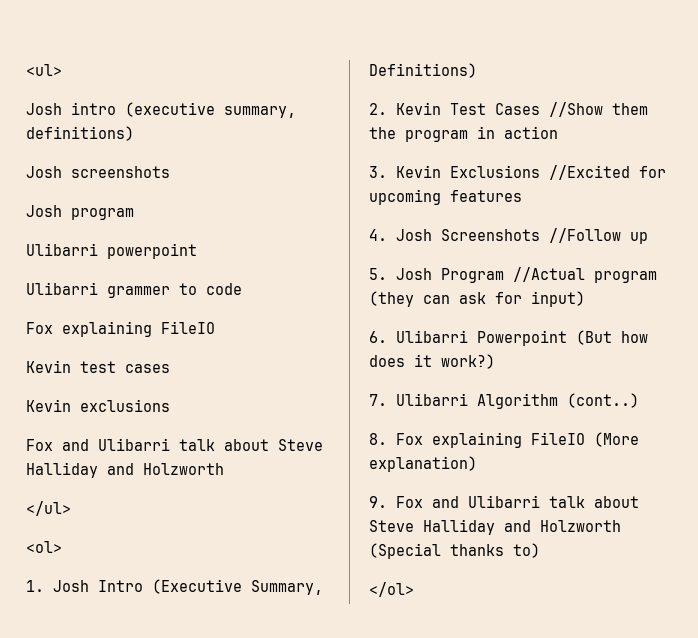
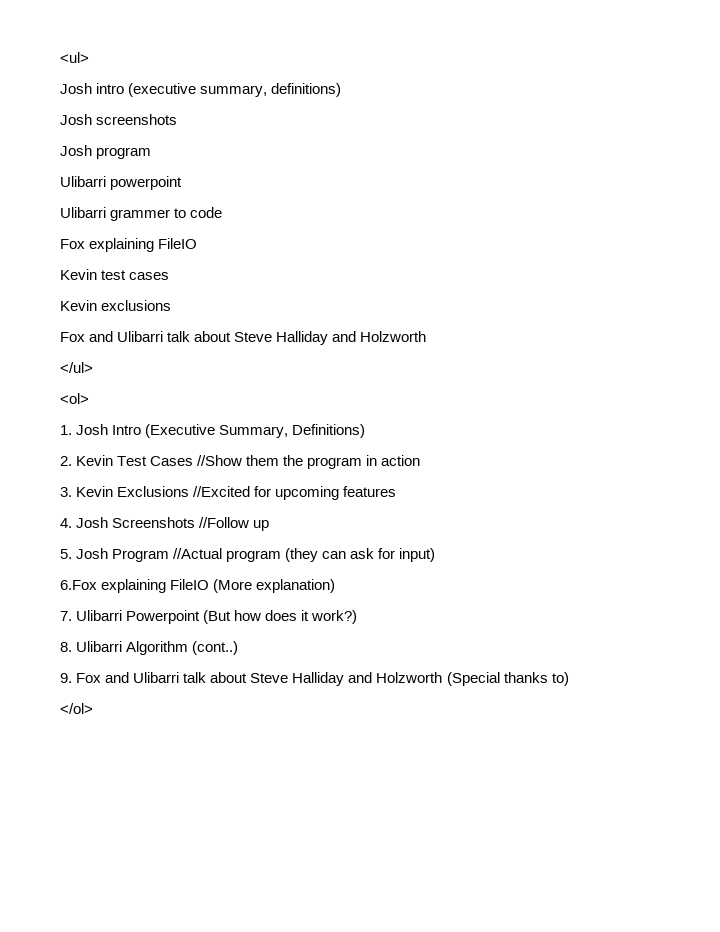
[369,331,387,343] 6. -> [60,579,336,593] [60,611,72,621] 6.Fox explaining FileIO (More explanation) // 7.
[369,394,387,406] 7. -> [60,642,72,652] 8.
[369,432,639,448] [369,456,477,472] // 8. Fox explaining FileIO (More explanation) -> (239, 648) none

